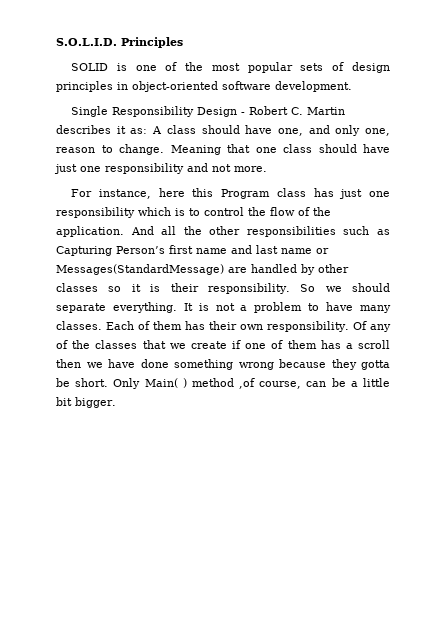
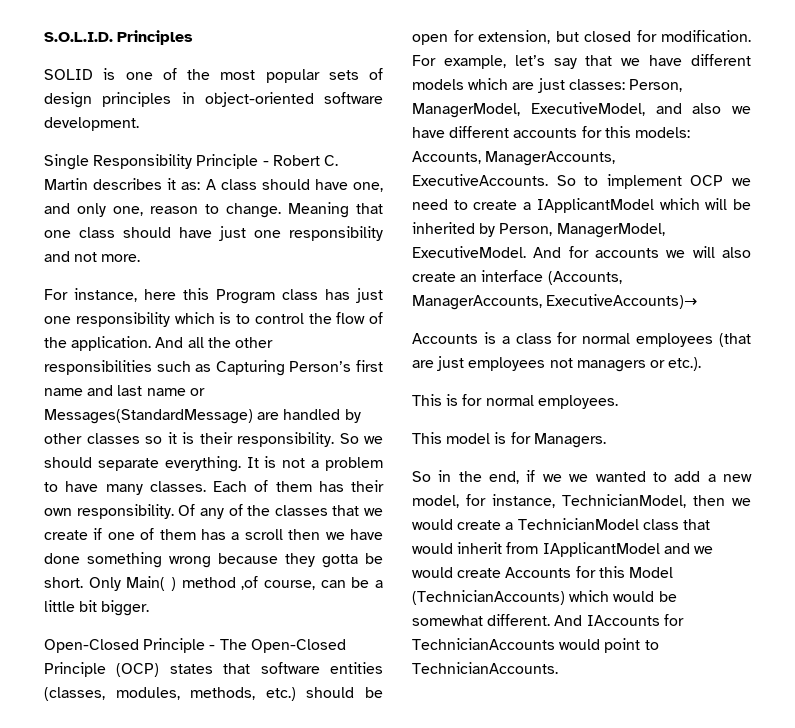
[197,107,238,117] Design -> [196,154,259,169] Principle
(116, 402) none -> [44,638,346,653] [44,662,383,677] [44,687,383,701] [412,30,751,45] [412,54,751,69] [412,78,682,93] [412,102,751,118] [412,126,690,138] [412,151,616,166] [412,174,751,189] [412,198,751,213] [412,222,665,238] [412,246,751,258] [412,270,622,285] [412,294,698,310] [412,332,751,347] [412,356,702,372] [412,394,618,409] [412,432,606,448] [412,470,752,484] [412,494,751,508] [412,518,710,530] [412,542,713,557] [412,566,673,578] [412,590,677,605] [412,614,684,626] [412,638,659,653] [412,662,558,674] // Open-Closed Principle - The Open-Closed Principle (OCP) states that software entities (classes, modules, methods, etc.) should be open for extension, but closed for modification. For example, let’s say that we have different models which are just classes: Person, ManagerModel, ExecutiveModel, and also we have different accounts for this models: Accounts, ManagerAccounts, ExecutiveAccounts. So to implement OCP we need to create a IApplicantModel which will be inherited by Person, ManagerModel, ExecutiveModel. And for accounts we will also create an interface (Accounts, ManagerAccounts, ExecutiveAccounts)→ // Accounts is a class for normal employees (that are just employees not managers or etc.). // This is for normal employees. // This model is for Managers. // So in the end, if we we wanted to add a new model, for instance, TechnicianModel, then we would create a TechnicianModel class that would inherit from IApplicantModel and we would create Accounts for this Model (TechnicianAccounts) which would be somewhat different. And IAccounts for TechnicianAccounts would point to TechnicianAccounts.

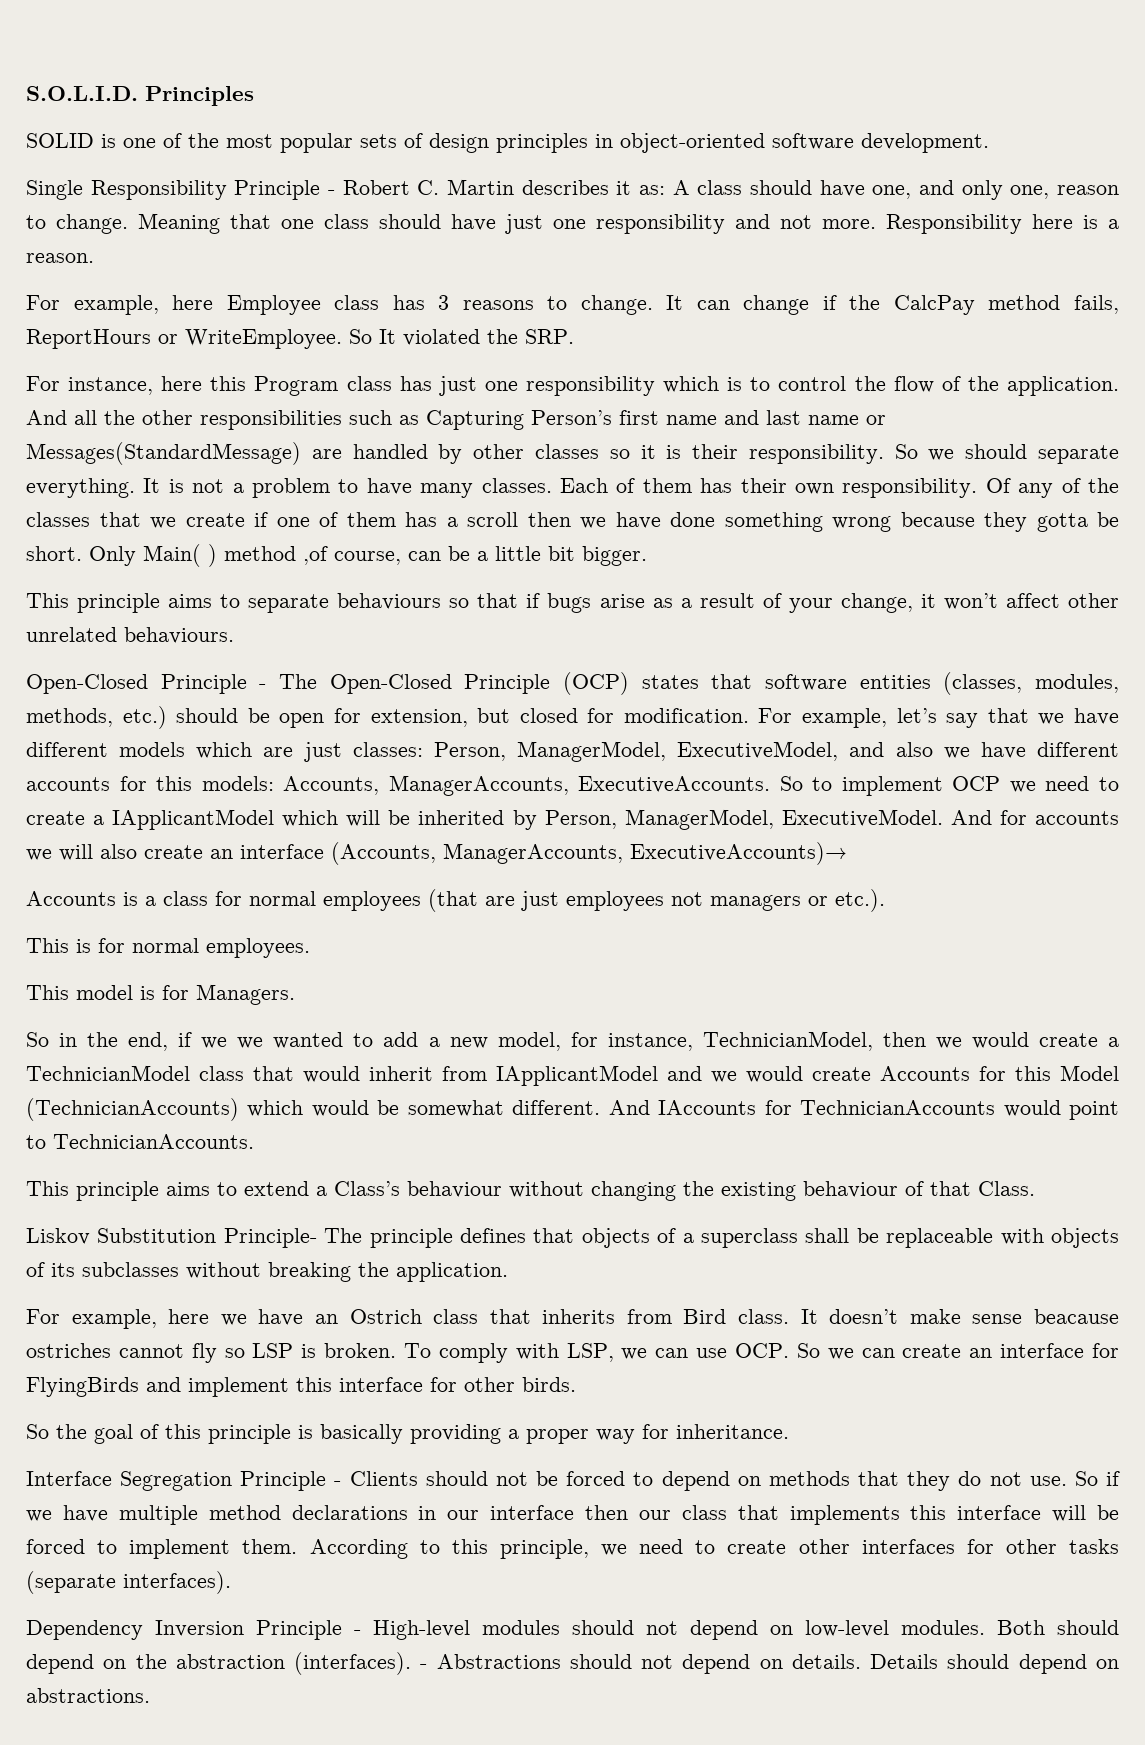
(141, 258) none -> [886,214,1119,234] [26,253,94,263] [26,295,1119,315] [26,329,574,349] Responsibility here is a reason. // For example, here Employee class has 3 reasons to change. It can change if the CalcPay method fails, ReportHours or WriteEmployee. So It violated the SRP.
(150, 608) none -> [26,593,1119,613] [26,627,234,644] // This principle aims to separate behaviours so that if bugs arise as a result of your change, it won’t affect other unrelated behaviours.
(558, 668) none -> [26,1181,1035,1201] [26,1228,1119,1248] [26,1262,508,1282] [26,1309,1120,1329] [26,1343,1120,1363] [26,1377,576,1397] [26,1424,789,1444] [26,1471,1120,1491] [26,1505,1119,1525] [26,1539,1119,1559] [26,1571,231,1594] [26,1620,1119,1640] [26,1652,1119,1675] [26,1688,150,1703] // This principle aims to extend a Class’s behaviour without changing the existing behaviour of that Class. // Liskov Substitution Principle- The principle defines that objects of a superclass shall be replaceable with objects of its subclasses without breaking the application. // For example, here we have an Ostrich class that inherits from Bird class. It doesn’t make sense beacause ostriches cannot fly so LSP is broken. To comply with LSP, we can use OCP. So we can create an interface for FlyingBirds and implement this interface for other birds. // So the goal of this principle is basically providing a proper way for inheritance. // Interface Segregation Principle - Clients should not be forced to depend on methods that they do not use. So if we have multiple method declarations in our interface then our class that implements this interface will be forced to implement them. According to this principle, we need to create other interfaces for other tasks (separate interfaces). // Dependency Inversion Principle - High-level modules should not depend on low-level modules. Both should depend on the abstraction (interfaces). - Abstractions should not depend on details. Details should depend on abstractions.

